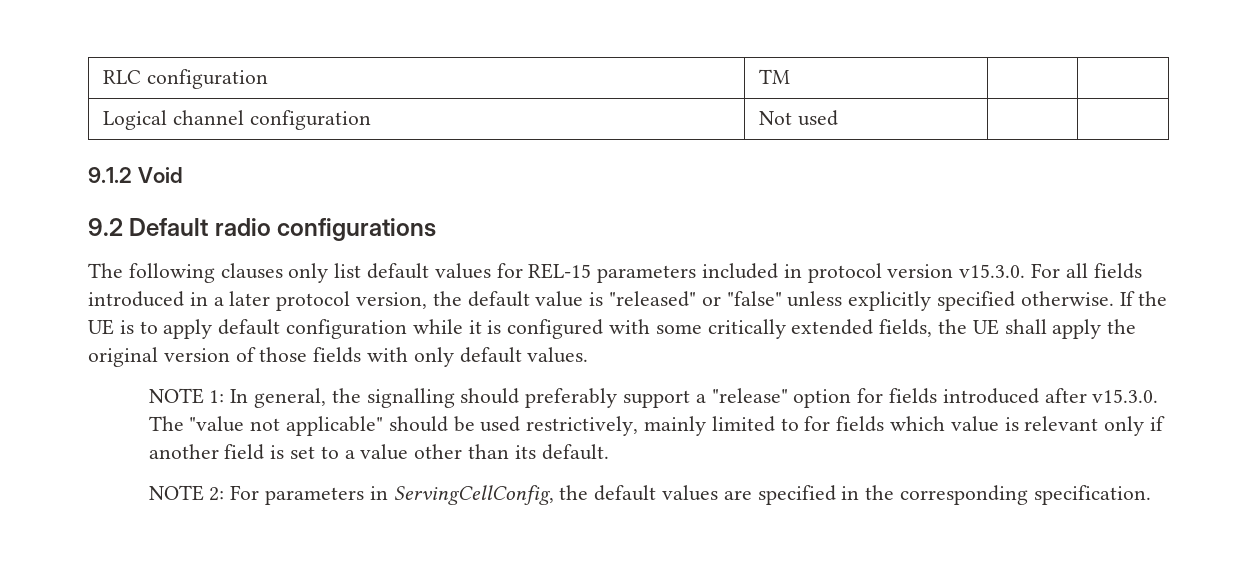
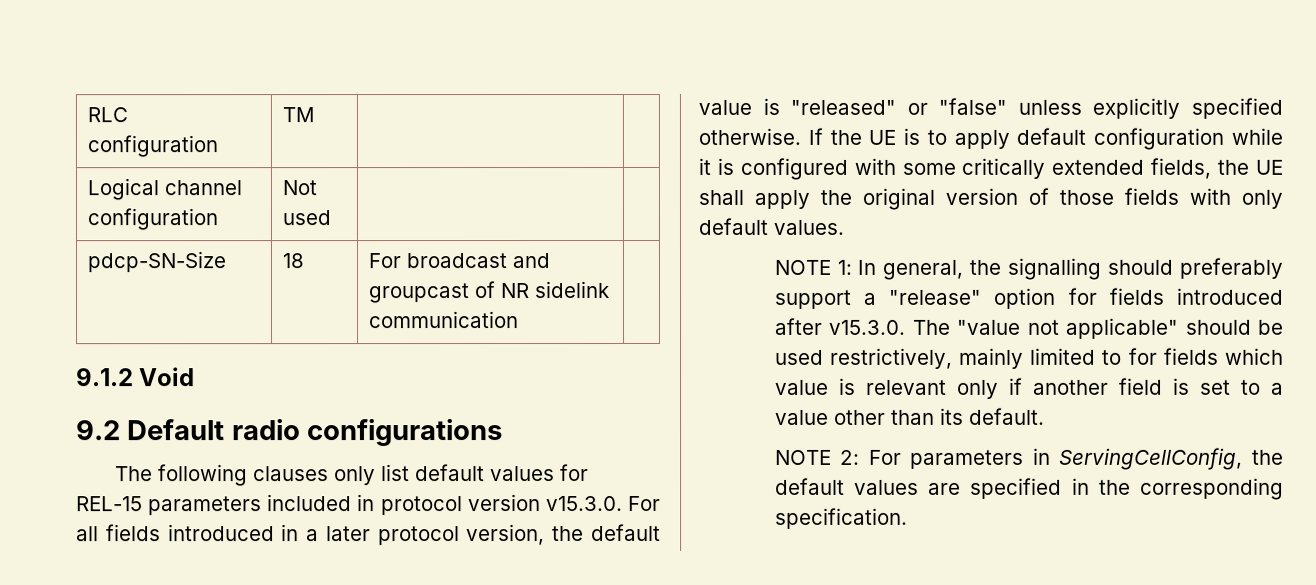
(839, 118) none -> [87,251,227,273] [282,253,305,269] [368,253,551,269] [368,281,611,304] [369,311,520,329] // pdcp-SN-Size | 18 | For broadcast and groupcast of NR sidelink communication |

